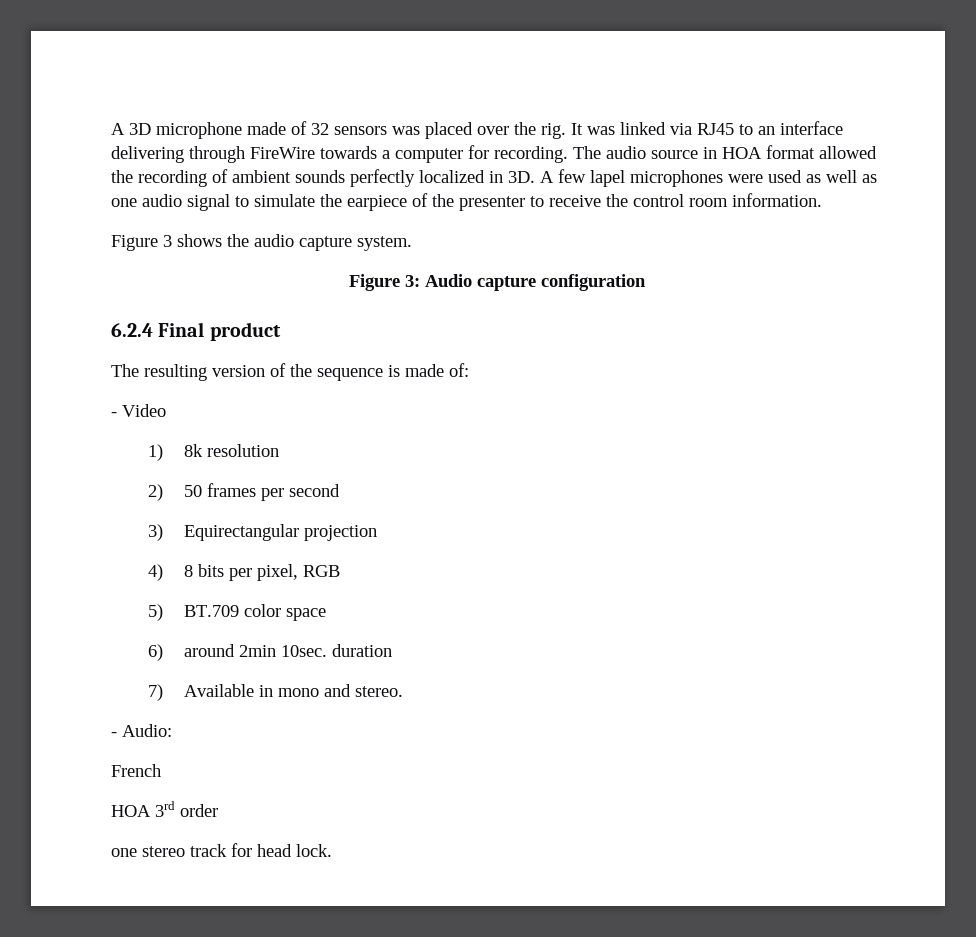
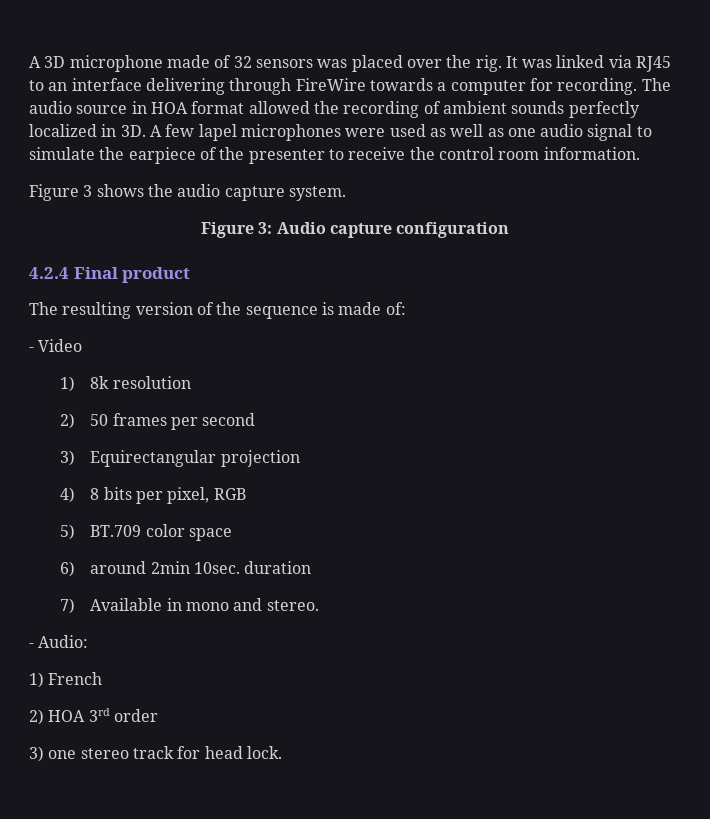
[111,323,153,337] 6.2.4 -> [29,267,69,279] 4.2.4
(172, 730) none -> [29,672,44,688] 1)
(161, 770) none -> [29,709,44,725] 2)
(218, 810) none -> [29,746,44,762] 3)

